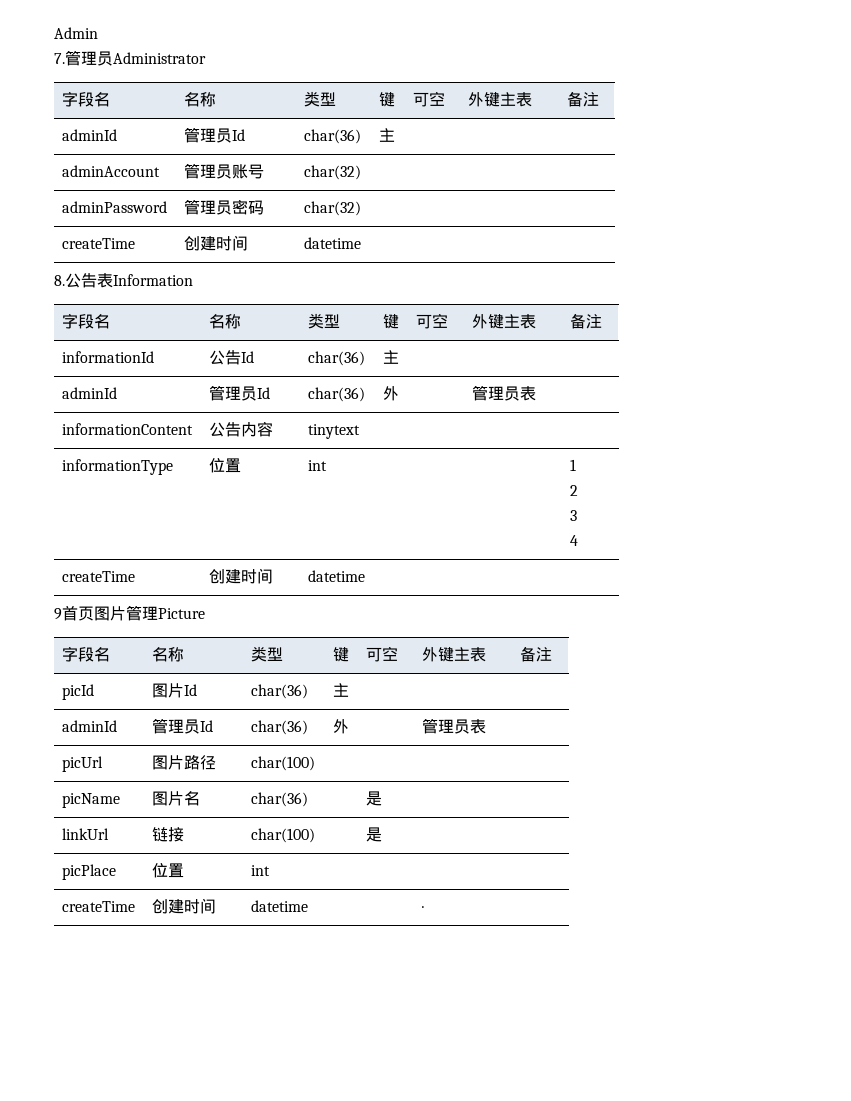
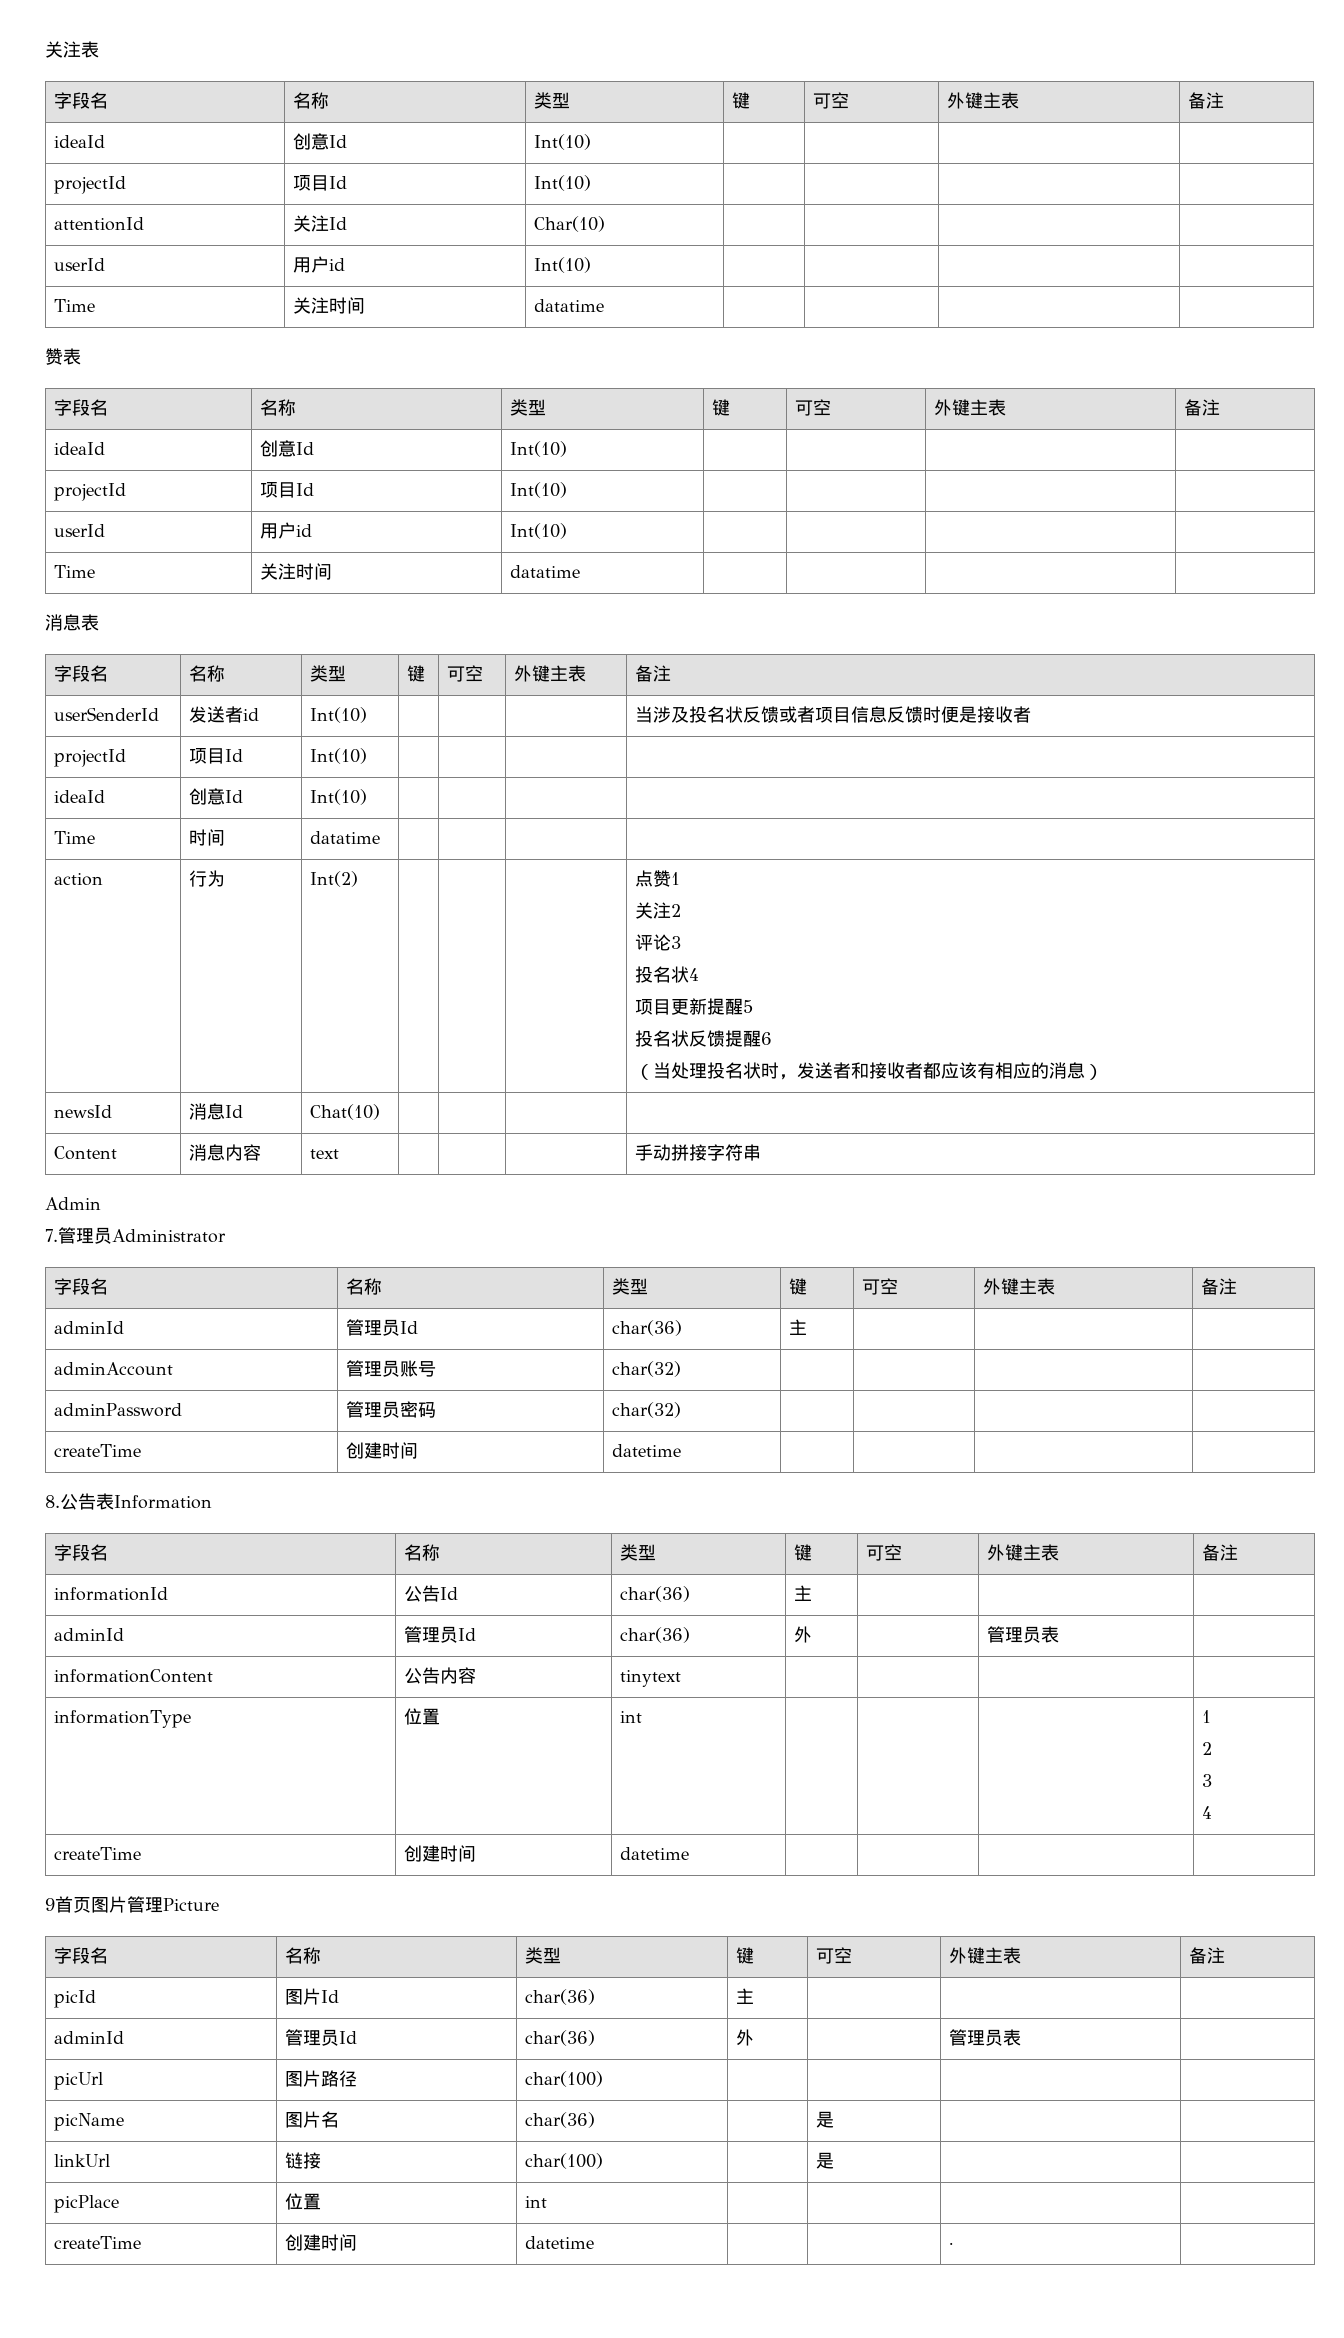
(54, 33) none -> [45,41,99,58] [53,92,108,109] [292,92,329,109] [533,92,570,109] [731,92,750,109] [812,92,849,109] [946,92,1019,109] [1187,92,1224,109] [53,135,105,148] [292,133,347,150] [533,134,591,150] [53,176,126,194] [292,175,347,191] [533,175,591,191] [53,217,144,231] [292,215,347,232] [533,216,605,232] [53,258,105,271] [292,256,345,273] [533,257,591,273] [53,299,95,312] [292,297,365,314] [533,299,604,312] [45,348,81,365] [53,399,108,416] [259,399,296,416] [509,399,546,416] [711,399,730,416] [794,399,831,416] [933,399,1006,416] [1183,399,1220,416] [53,442,105,455] [259,440,314,457] [509,441,567,457] [53,483,126,501] [259,482,314,498] [509,482,567,498] [53,524,105,537] [259,522,312,539] [509,523,567,539] [53,565,95,578] [259,563,332,580] [509,565,580,578] [45,614,99,631] [53,665,108,682] [188,665,225,682] [309,665,346,682] [406,665,425,682] [446,665,483,682] [513,665,586,682] [634,665,671,682] [53,707,159,721] [188,706,259,723] [309,707,367,723] [634,706,1031,723] [53,749,126,767] [188,748,243,764] [309,748,367,764] [53,790,105,803] [188,788,243,805] [309,789,367,805] [53,831,95,844] [188,829,225,846] [309,831,380,844] [53,873,103,886] [188,870,225,887] [309,871,358,887] [634,870,680,887] [634,902,681,919] [634,934,681,951] [634,966,699,983] [634,998,753,1015] [634,1030,772,1047] [634,1062,1103,1080] [53,1105,112,1118] [188,1103,243,1120] [309,1104,380,1120] [53,1146,117,1160] [188,1144,261,1161] [309,1149,339,1159] [634,1144,761,1161] 关注表 // 字段名 | 名称 | 类型 | 键 | 可空 | 外键主表 | 备注 // ideaId | 创意Id | Int(10) | | | | // projectId | 项目Id | Int(10) | | | | // attentionId | 关注Id | Char(10) | | | | // userId | 用户id | Int(10) | | | | // Time | 关注时间 | datatime | | | | // 赞表 // 字段名 | 名称 | 类型 | 键 | 可空 | 外键主表 | 备注 // ideaId | 创意Id | Int(10) | | | | // projectId | 项目Id | Int(10) | | | | // userId | 用户id | Int(10) | | | | // Time | 关注时间 | datatime | | | | // 消息表 // 字段名 | 名称 | 类型 | 键 | 可空 | 外键主表 | 备注 // userSenderId | 发送者id | Int(10) | | | | 当涉及投名状反馈或者项目信息反馈时便是接收者 // projectId | 项目Id | Int(10) | | | | // ideaId | 创意Id | Int(10) | | | | // Time | 时间 | datatime | | | | // action | 行为 | Int(2) | | | | 点赞1 // 关注2 // 评论3 // 投名状4 // 项目更新提醒5 // 投名状反馈提醒6 // （当处理投名状时，发送者和接收者都应该有相应的消息） // newsId | 消息Id | Chat(10) | | | | // Content | 消息内容 | text | | | | 手动拼接字符串 //

